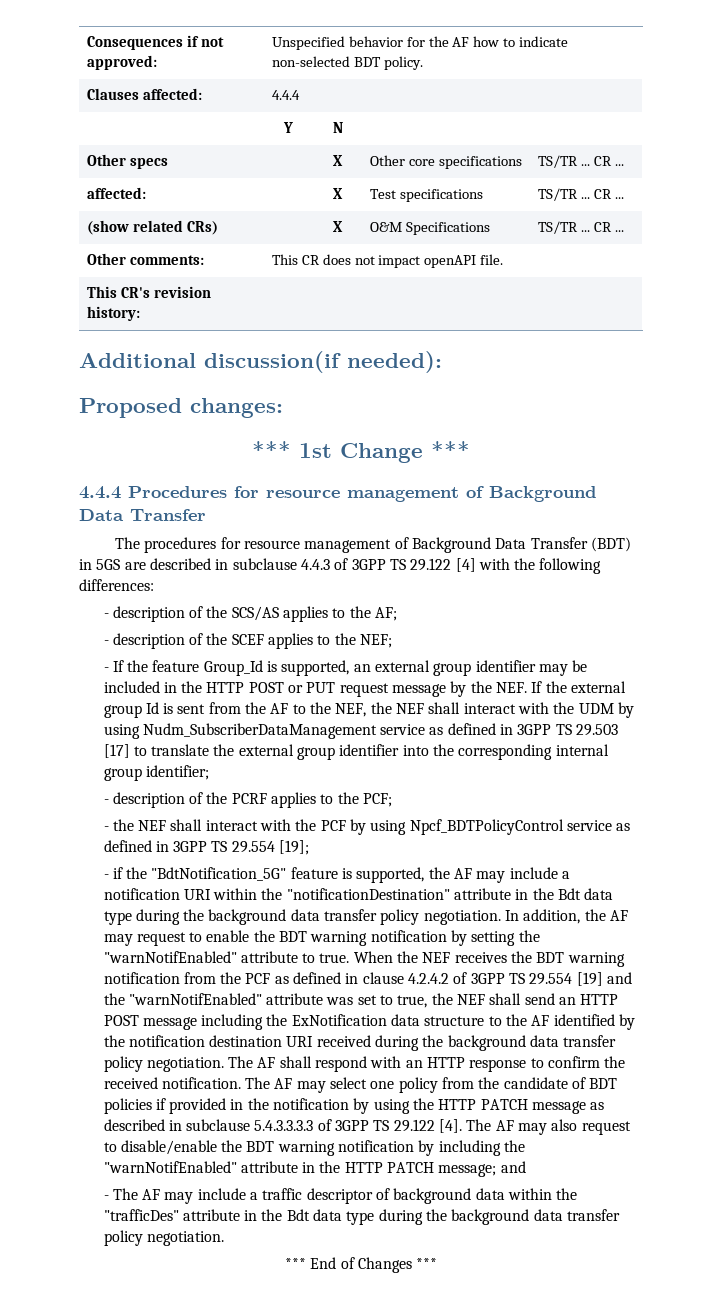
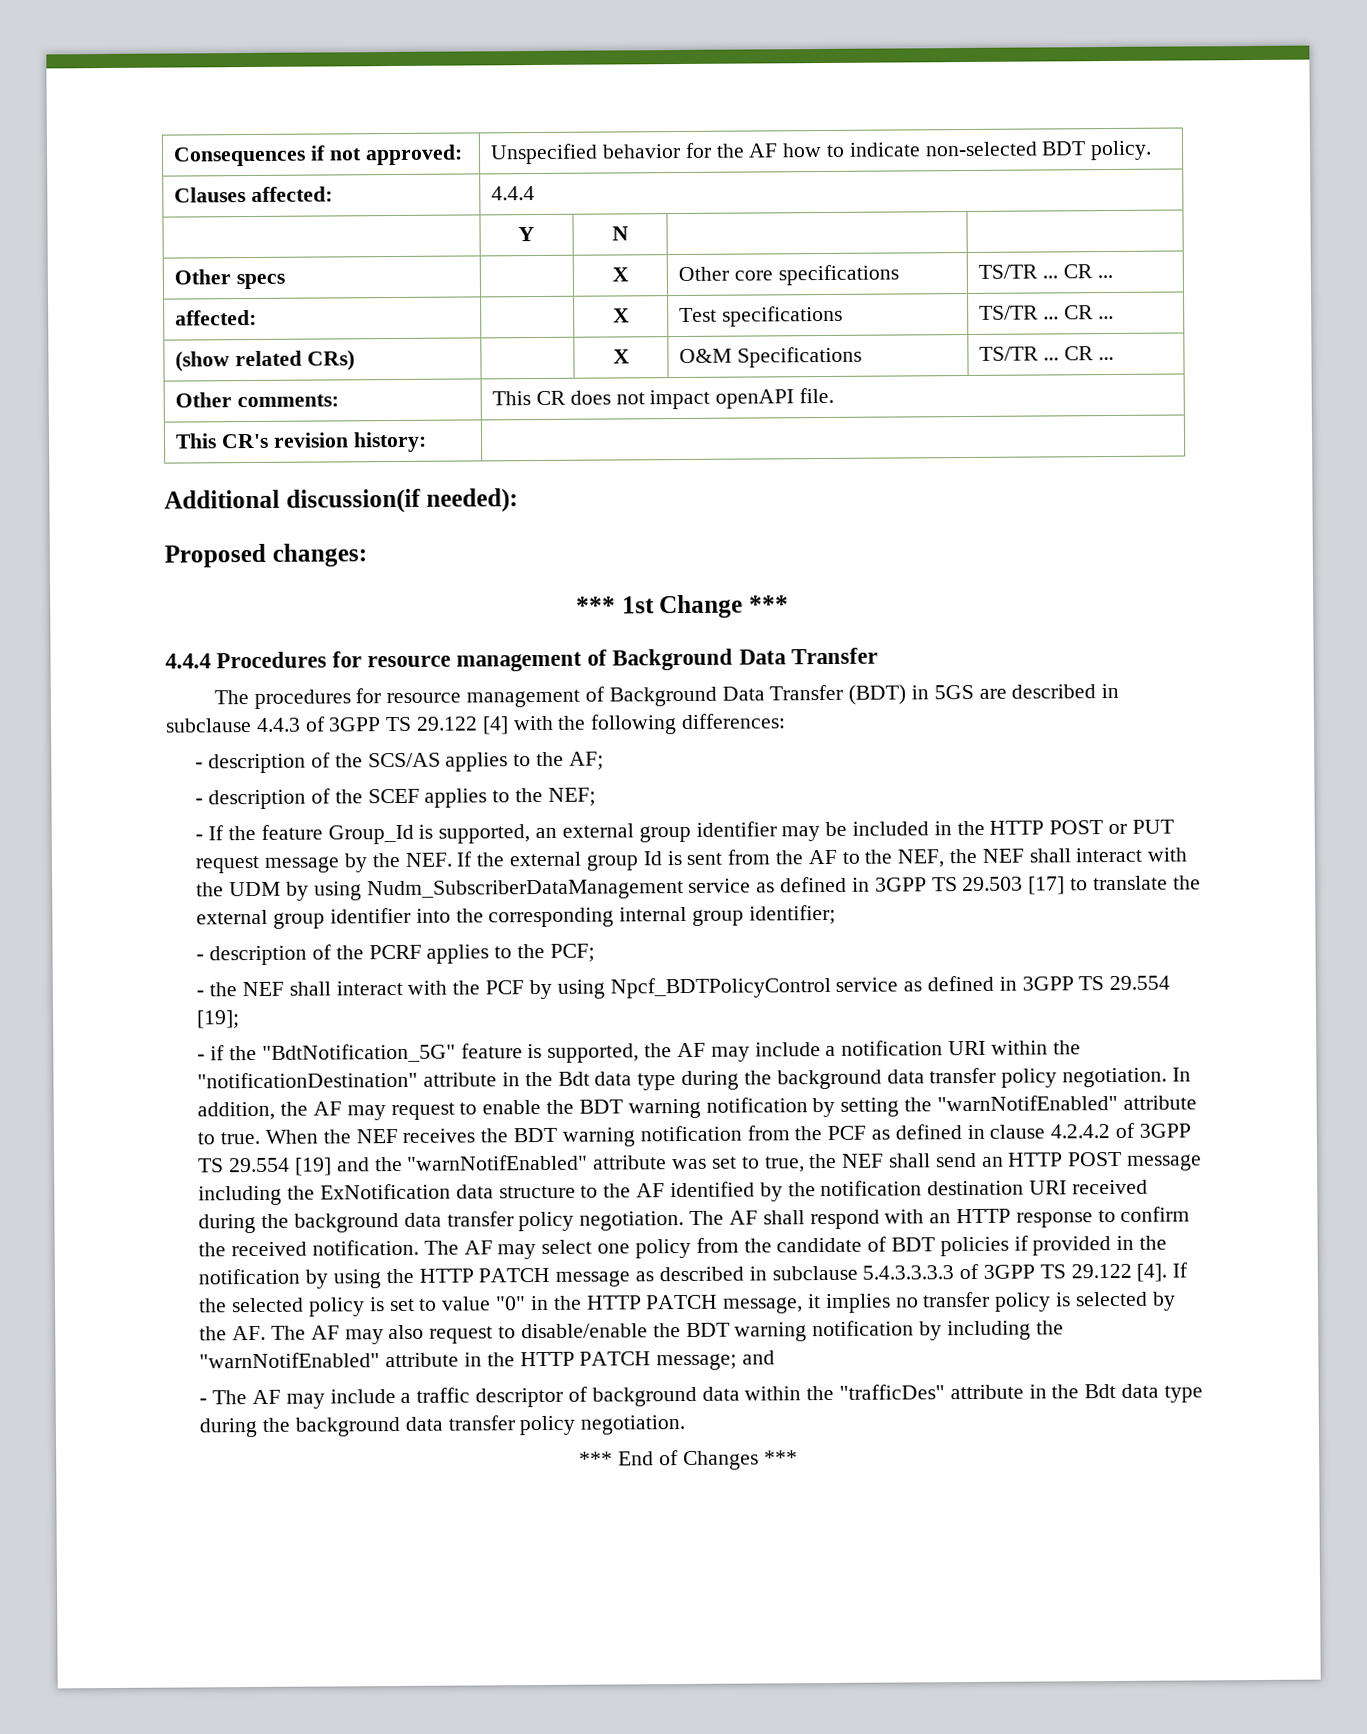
(463, 1126) none -> [1172,1262,1189,1278] [198,1291,1176,1317] [199,1325,267,1341] If the selected policy is set to value "0" in the HTTP PATCH message, it implies no transfer policy is selected by the AF.

